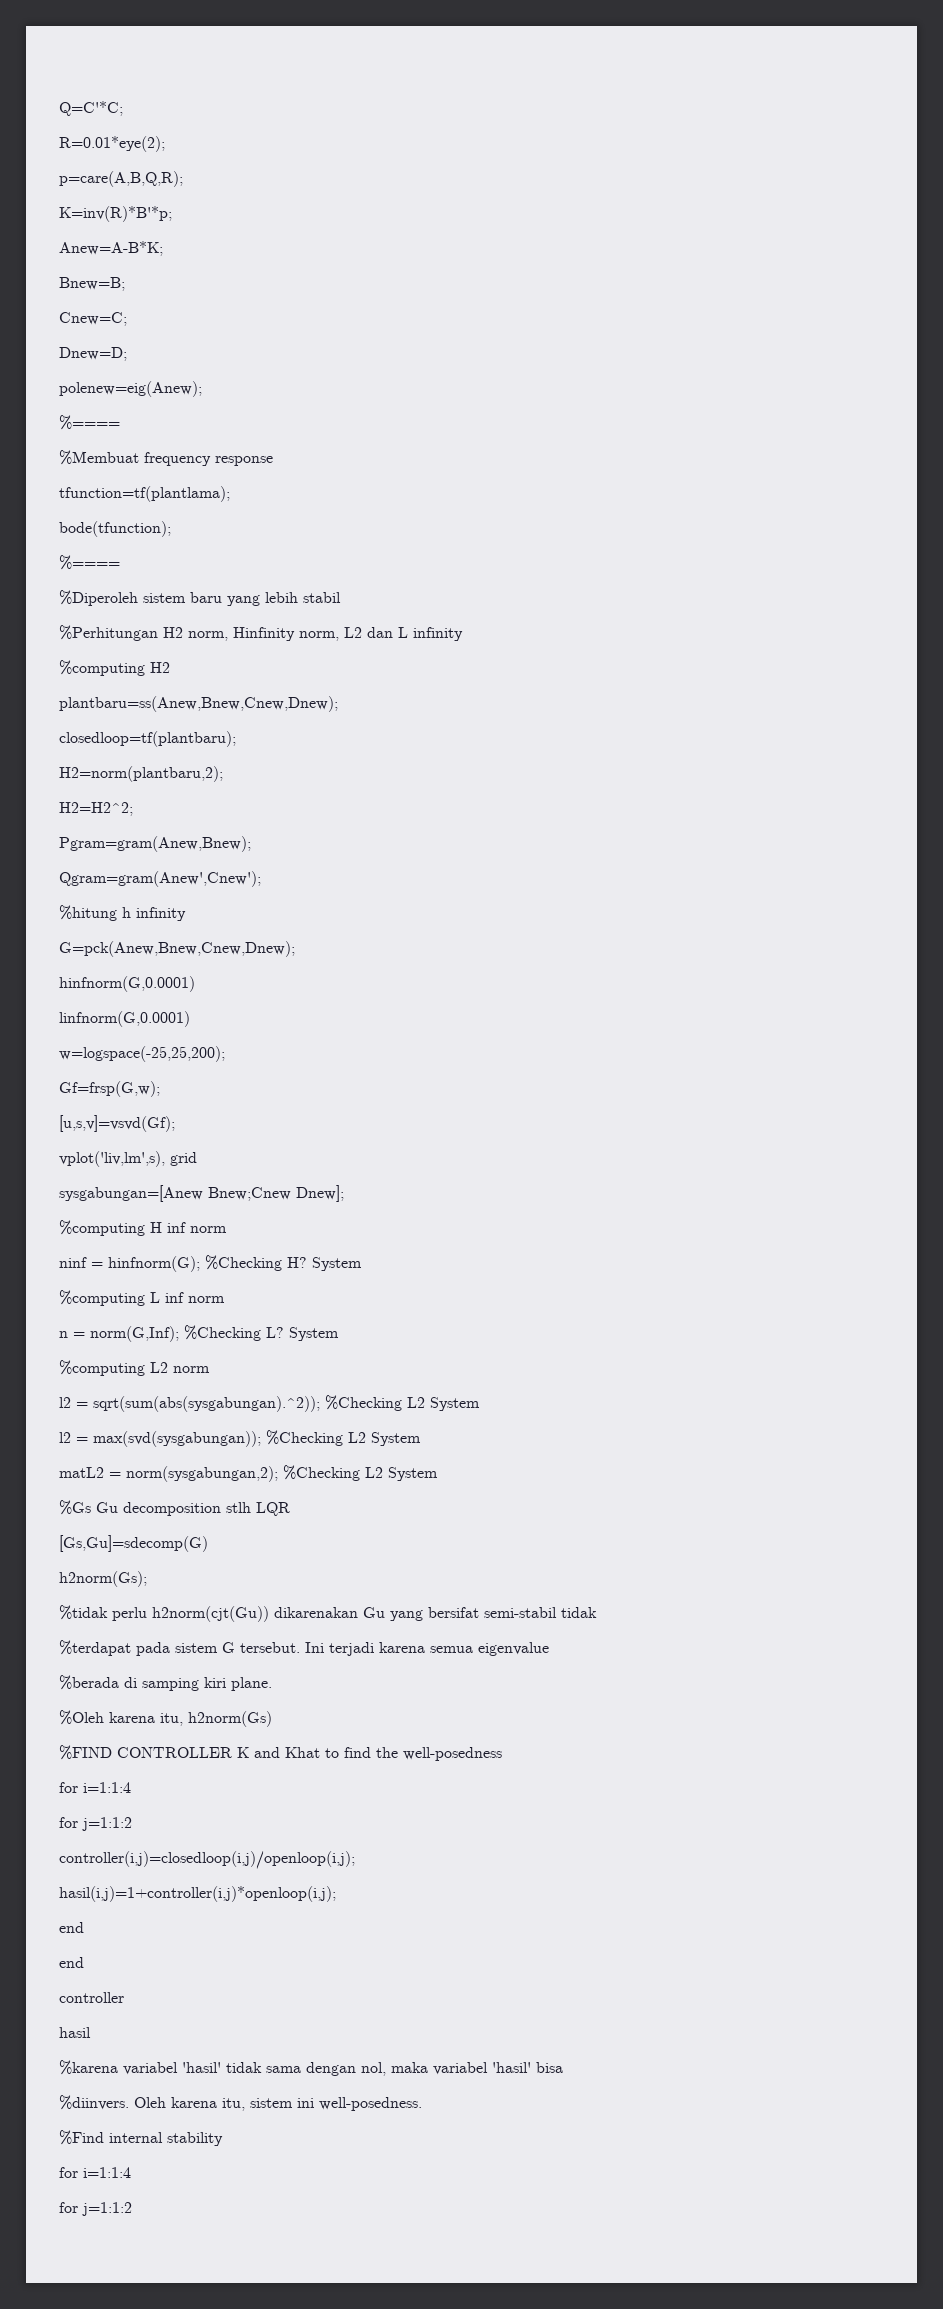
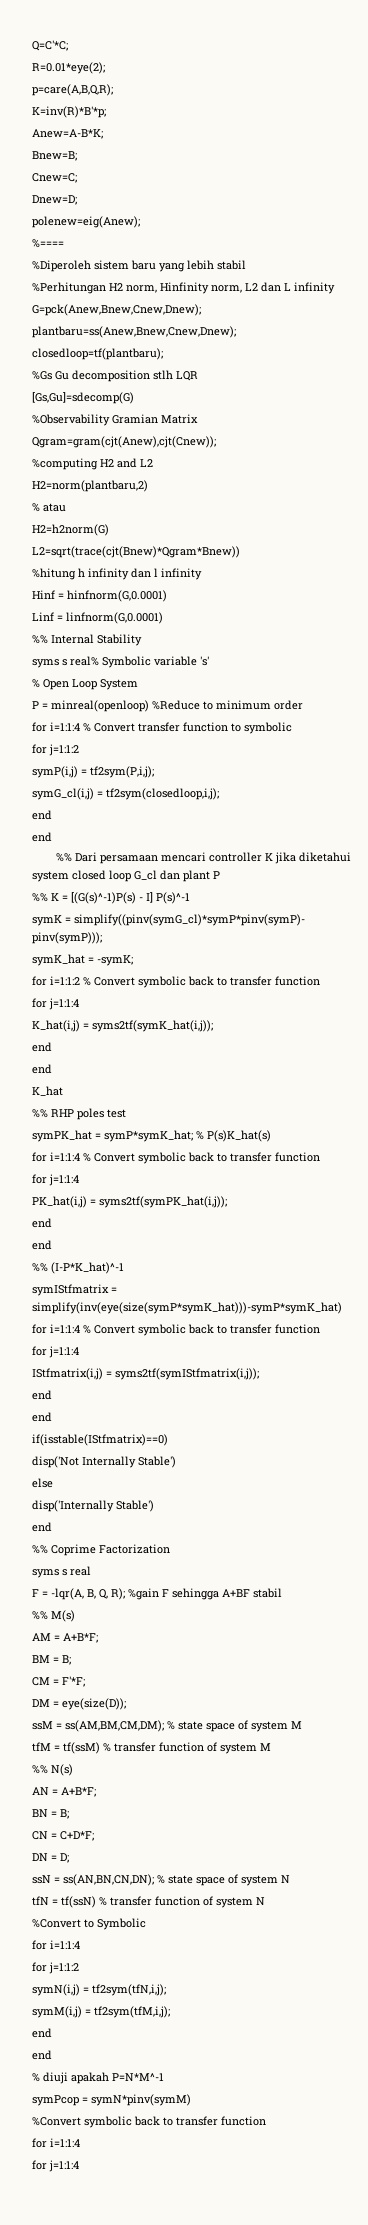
[59,450,273,466] [59,486,230,502] [59,521,171,537] [59,555,120,570] // %Membuat frequency response // tfunction=tf(plantlama); // bode(tfunction); // %==== -> (64, 243) none
[59,660,170,676] %computing H2 -> [32,304,201,316] G=pck(Anew,Bnew,Cnew,Dnew);
[59,766,223,782] [59,802,133,816] [59,836,251,852] [59,871,261,887] [59,905,186,921] [59,941,295,957] [59,976,195,992] [59,1011,190,1027] [59,1046,225,1062] [59,1081,160,1097] [59,1115,175,1132] [59,1151,197,1167] [59,1185,344,1202] [59,1220,227,1236] [59,1255,362,1272] [59,1290,225,1306] [59,1325,339,1342] [59,1360,210,1376] [59,1395,480,1412] [59,1430,421,1447] [59,1465,438,1482] // H2=norm(plantbaru,2); // H2=H2^2; // Pgram=gram(Anew,Bnew); // Qgram=gram(Anew',Cnew'); // %hitung h infinity // G=pck(Anew,Bnew,Cnew,Dnew); // hinfnorm(G,0.0001) // linfnorm(G,0.0001) // w=logspace(-25,25,200); // Gf=frsp(G,w); // [u,s,v]=vsvd(Gf); // vplot('liv,lm',s), grid // sysgabungan=[Anew Bnew;Cnew Dnew]; // %computing H inf norm // ninf = hinfnorm(G); %Checking H? System // %computing L inf norm // n = norm(G,Inf); %Checking L? System // %computing L2 norm // l2 = sqrt(sum(abs(sysgabungan).^2)); %Checking L2 System // l2 = max(svd(sysgabungan)); %Checking L2 System // matL2 = norm(sysgabungan,2); %Checking L2 System -> (163, 354) none
[59,1571,147,1587] [59,1605,597,1622] [59,1640,549,1656] [59,1675,272,1691] [59,1710,272,1727] [59,1745,502,1761] [59,1782,131,1793] [59,1817,132,1831] [59,1851,355,1869] [59,1886,336,1902] [59,1922,84,1933] [59,1957,84,1968] [59,1992,124,2003] [59,2027,91,2038] [59,2060,563,2076] [59,2095,422,2111] [59,2130,223,2146] [59,2167,131,2178] [59,2202,132,2216] h2norm(Gs); // %tidak perlu h2norm(cjt(Gu)) dikarenakan Gu yang bersifat semi-stabil tidak // %terdapat pada sistem G tersebut. Ini terjadi karena semua eigenvalue // %berada di samping kiri plane. // %Oleh karena itu, h2norm(Gs) // %FIND CONTROLLER K and Khat to find the well-posedness // for i=1:1:4 // for j=1:1:2 // controller(i,j)=closedloop(i,j)/openloop(i,j); // hasil(i,j)=1+controller(i,j)*openloop(i,j); // end // end // controller // hasil // %karena variabel 'hasil' tidak sama dengan nol, maka variabel 'hasil' bisa // %diinvers. Oleh karena itu, sistem ini well-posedness. // %Find internal stability // for i=1:1:4 // for j=1:1:2 -> [32,414,198,426] [32,436,216,448] [32,458,153,470] [32,480,148,492] [32,503,66,512] [32,524,109,536] [32,546,240,558] [32,568,202,580] [32,590,167,602] [32,612,163,624] [32,634,142,646] [32,656,209,668] [32,679,138,690] [32,700,303,712] [32,722,292,734] [32,744,79,756] [32,766,154,778] [32,788,219,800] [32,810,52,820] [32,832,52,842] [56,852,352,864] [32,870,220,882] [32,892,190,904] [32,914,305,926] [32,932,102,944] [32,954,133,966] [32,976,320,988] [32,998,79,1010] [32,1020,213,1032] [32,1042,52,1052] [32,1064,52,1074] [32,1086,63,1096] [32,1108,126,1120] [32,1130,271,1142] [32,1152,320,1164] [32,1174,79,1186] [32,1196,227,1208] [32,1218,52,1228] [32,1240,52,1250] [32,1262,124,1274] [32,1284,117,1296] [32,1302,342,1314] [32,1324,320,1336] [32,1346,79,1358] [32,1368,259,1380] [32,1390,52,1400] [32,1412,52,1422] [32,1434,168,1446] [32,1456,176,1468] [32,1478,53,1488] [32,1500,154,1512] [32,1522,52,1532] [32,1544,170,1556] [32,1566,91,1578] [32,1588,282,1600] [32,1610,75,1622] [32,1633,98,1643] [32,1655,71,1665] [32,1676,85,1687] [32,1698,126,1710] [32,1720,302,1732] [32,1742,271,1754] [32,1764,73,1776] [32,1787,96,1797] [32,1809,69,1819] [32,1831,94,1841] [32,1853,69,1863] [32,1874,290,1886] [32,1896,265,1908] [32,1918,146,1930] [32,1940,80,1950] [32,1962,79,1974] [32,1984,166,1996] [32,2006,170,2018] [32,2028,52,2038] [32,2050,52,2060] [32,2072,164,2084] [32,2094,191,2106] [32,2116,266,2128] [32,2138,80,2148] [32,2160,79,2172] %Observability Gramian Matrix // Qgram=gram(cjt(Anew),cjt(Cnew)); // %computing H2 and L2 // H2=norm(plantbaru,2) // % atau // H2=h2norm(G) // L2=sqrt(trace(cjt(Bnew)*Qgram*Bnew)) // %hitung h infinity dan l infinity // Hinf = hinfnorm(G,0.0001) // Linf = linfnorm(G,0.0001) // %% Internal Stability // syms s real% Symbolic variable 's' // % Open Loop System // P = minreal(openloop) %Reduce to minimum order // for i=1:1:4 % Convert transfer function to symbolic // for j=1:1:2 // symP(i,j) = tf2sym(P,i,j); // symG_cl(i,j) = tf2sym(closedloop,i,j); // end // end // %% Dari persamaan mencari controller K jika diketahui system closed loop G_cl dan plant P // %% K = [(G(s)^-1)P(s) - I] P(s)^-1 // symK = simplify((pinv(symG_cl)*symP*pinv(symP)- pinv(symP))); // symK_hat = -symK; // for i=1:1:2 % Convert symbolic back to transfer function // for j=1:1:4 // K_hat(i,j) = syms2tf(symK_hat(i,j)); // end // end // K_hat // %% RHP poles test // symPK_hat = symP*symK_hat; % P(s)K_hat(s) // for i=1:1:4 % Convert symbolic back to transfer function // for j=1:1:4 // PK_hat(i,j) = syms2tf(symPK_hat(i,j)); // end // end // %% (I-P*K_hat)^-1 // symIStfmatrix = simplify(inv(eye(size(symP*symK_hat)))-symP*symK_hat) // for i=1:1:4 % Convert symbolic back to transfer function // for j=1:1:4 // IStfmatrix(i,j) = syms2tf(symIStfmatrix(i,j)); // end // end // if(isstable(IStfmatrix)==0) // disp('Not Internally Stable') // else // disp('Internally Stable') // end // %% Coprime Factorization // syms s real // F = -lqr(A, B, Q, R); %gain F sehingga A+BF stabil // %% M(s) // AM = A+B*F; // BM = B; // CM = F'*F; // DM = eye(size(D)); // ssM = ss(AM,BM,CM,DM); % state space of system M // tfM = tf(ssM) % transfer function of system M // %% N(s) // AN = A+B*F; // BN = B; // CN = C+D*F; // DN = D; // ssN = ss(AN,BN,CN,DN); % state space of system N // tfN = tf(ssN) % transfer function of system N // %Convert to Symbolic // for i=1:1:4 // for j=1:1:2 // symN(i,j) = tf2sym(tfN,i,j); // symM(i,j) = tf2sym(tfM,i,j); // end // end // % diuji apakah P=N*M^-1 // symPcop = symN*pinv(symM) // %Convert symbolic back to transfer function // for i=1:1:4 // for j=1:1:4

